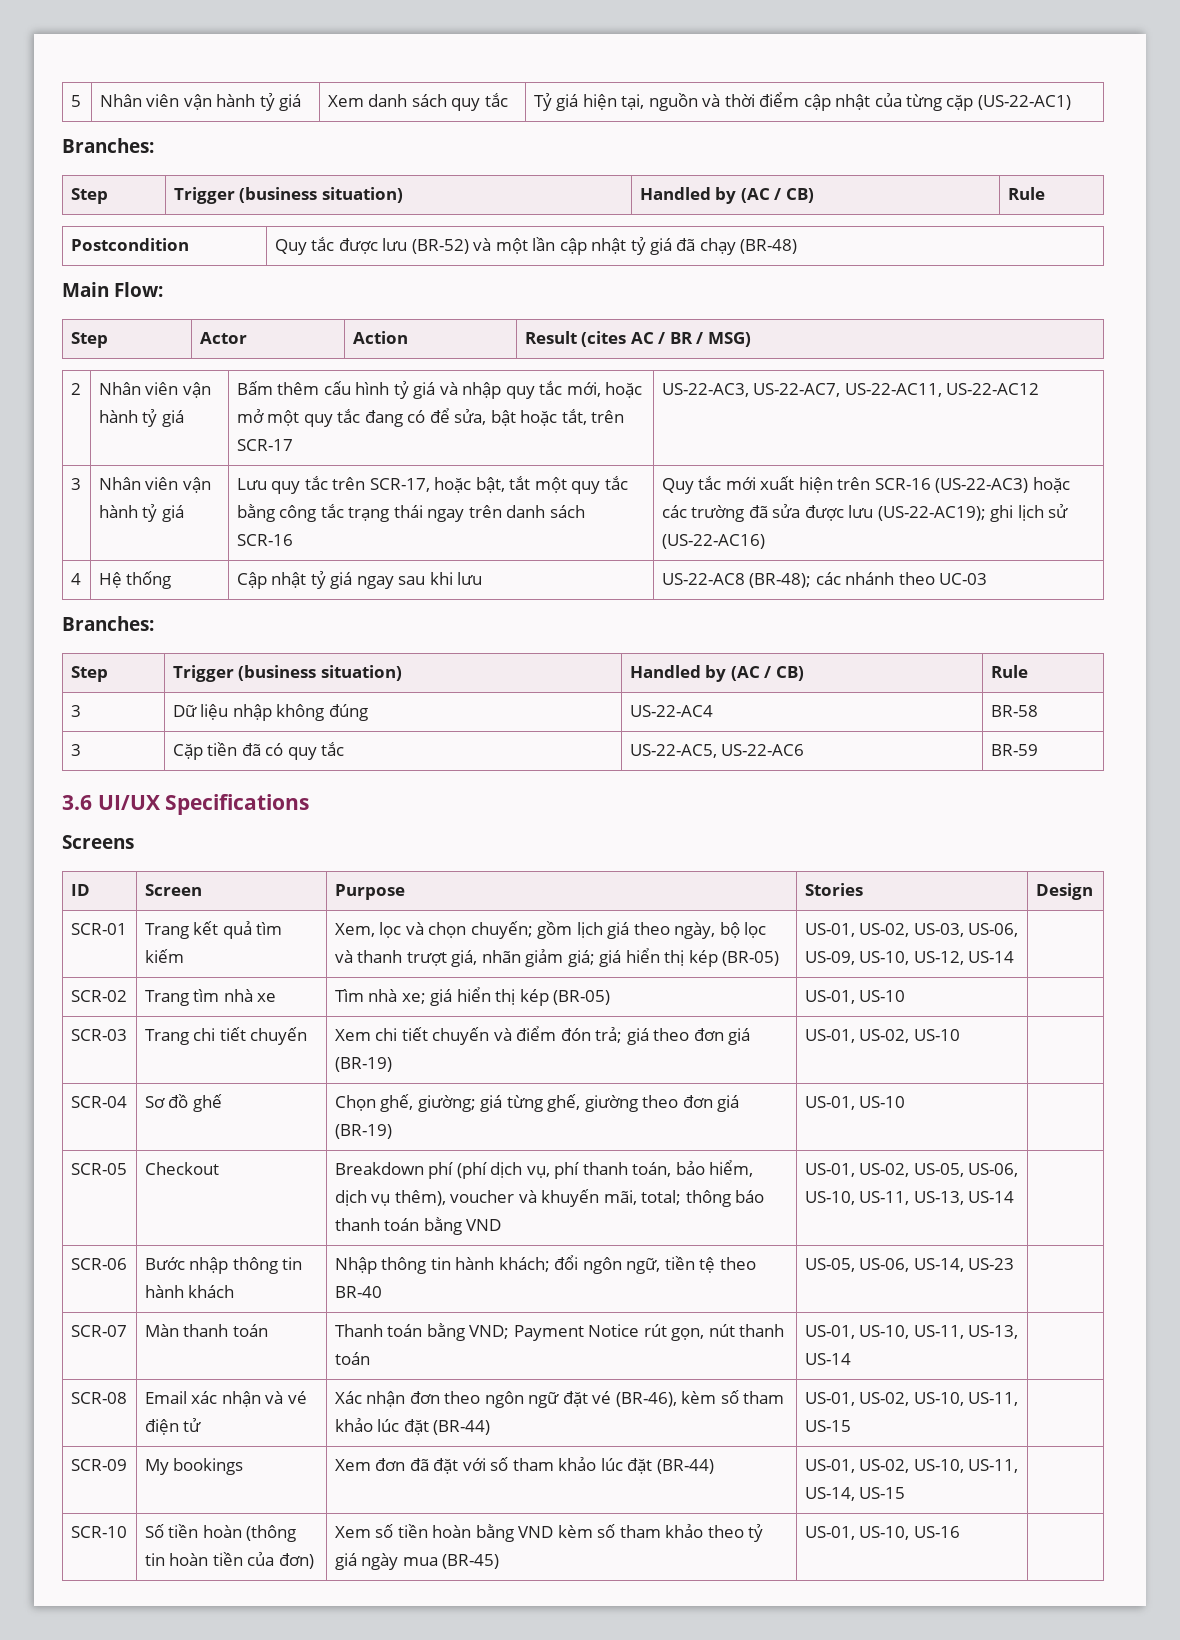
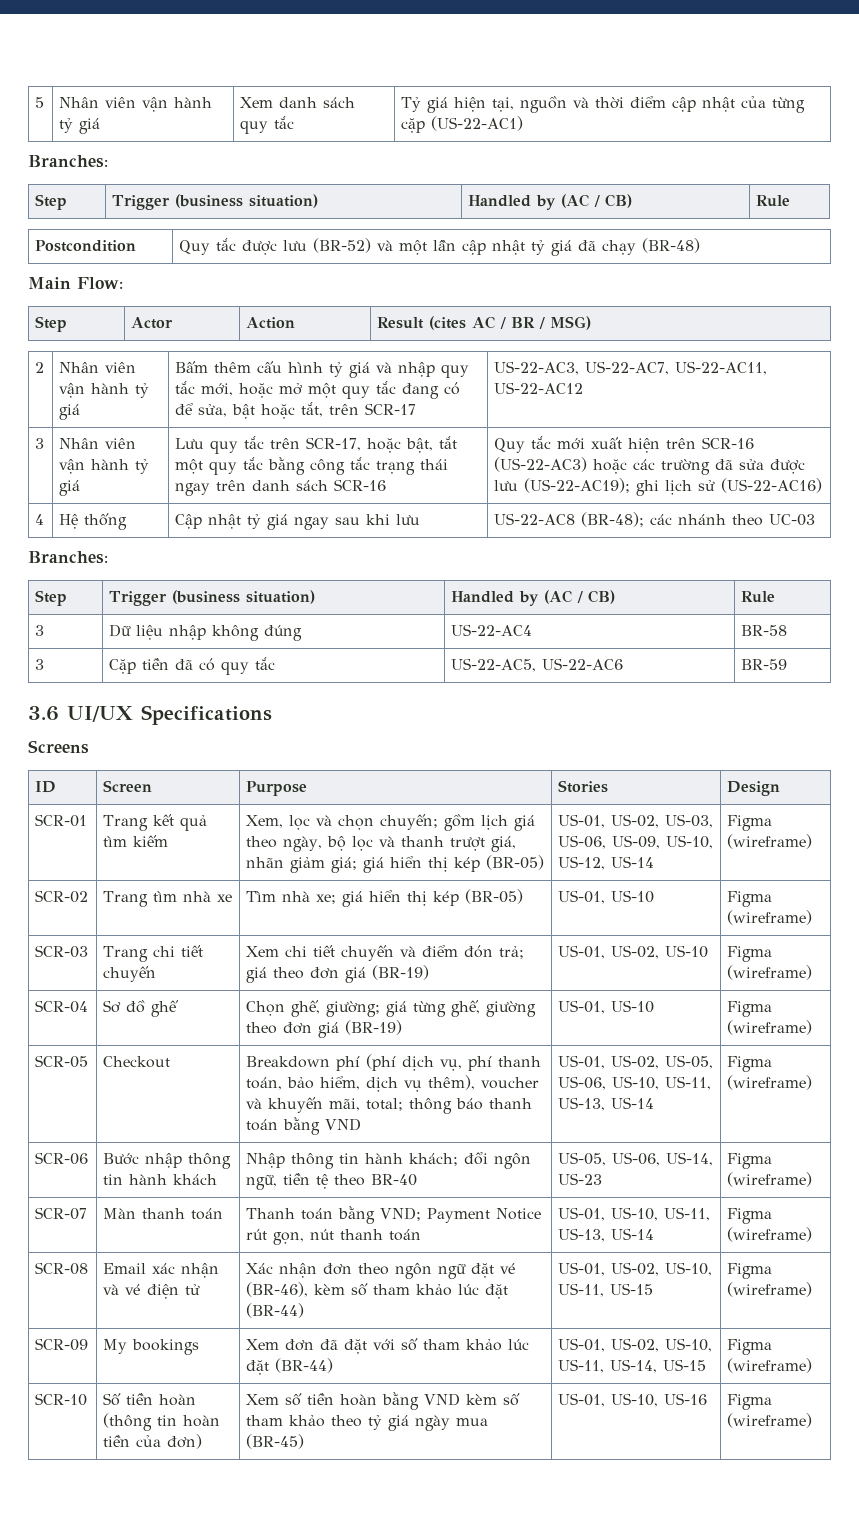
(1015, 957) none -> [727,815,773,831] [727,834,813,849] Figma (wireframe)
(906, 996) none -> [727,891,773,907] [727,910,813,925] Figma (wireframe)
(960, 1035) none -> [727,946,773,962] [727,965,813,980] Figma (wireframe)
(906, 1102) none -> [727,1001,773,1017] [727,1020,813,1035] Figma (wireframe)
(1015, 1197) none -> [727,1056,773,1072] [727,1075,813,1090] Figma (wireframe)
(1015, 1264) none -> [727,1153,773,1169] [727,1172,813,1187] Figma (wireframe)
(851, 1359) none -> [727,1208,773,1224] [727,1227,813,1242] Figma (wireframe)
(851, 1426) none -> [727,1263,773,1279] [727,1282,813,1297] Figma (wireframe)
(906, 1493) none -> [727,1339,773,1355] [727,1358,813,1373] Figma (wireframe)
(960, 1532) none -> [727,1394,773,1410] [727,1413,813,1428] Figma (wireframe)

